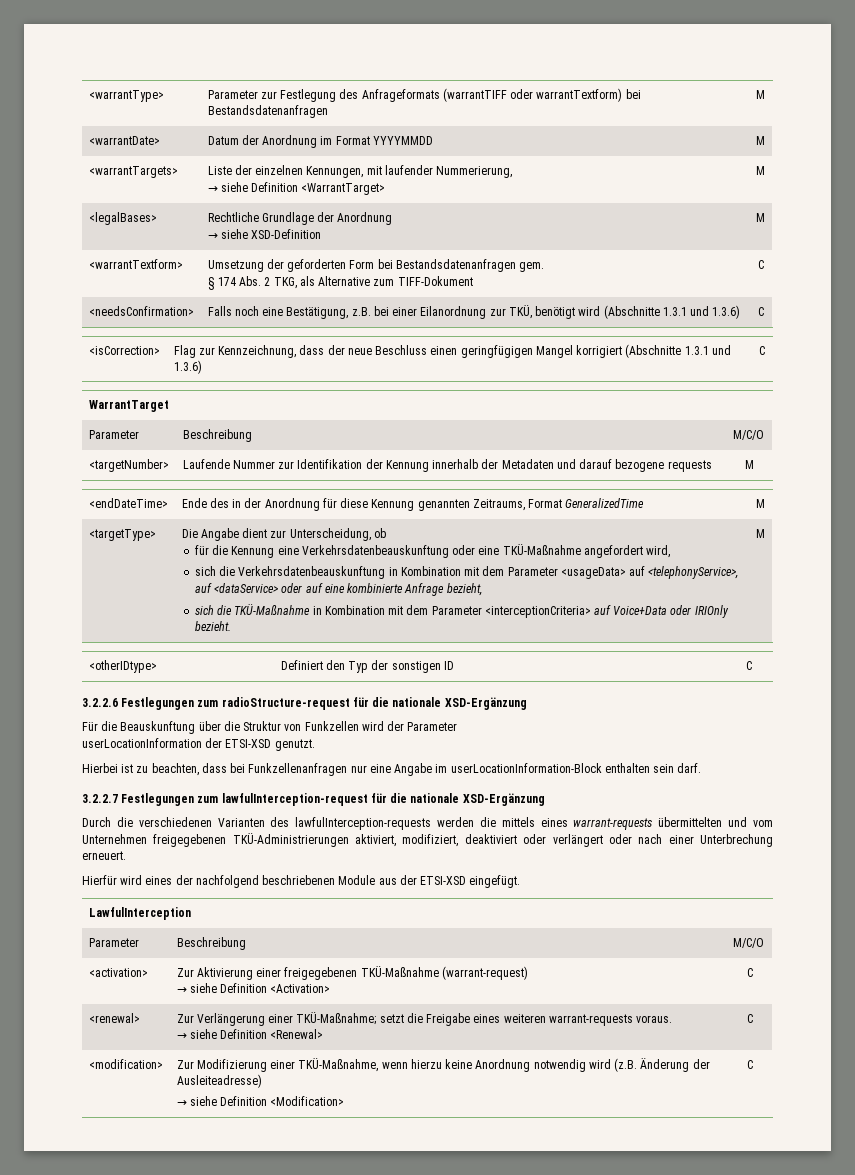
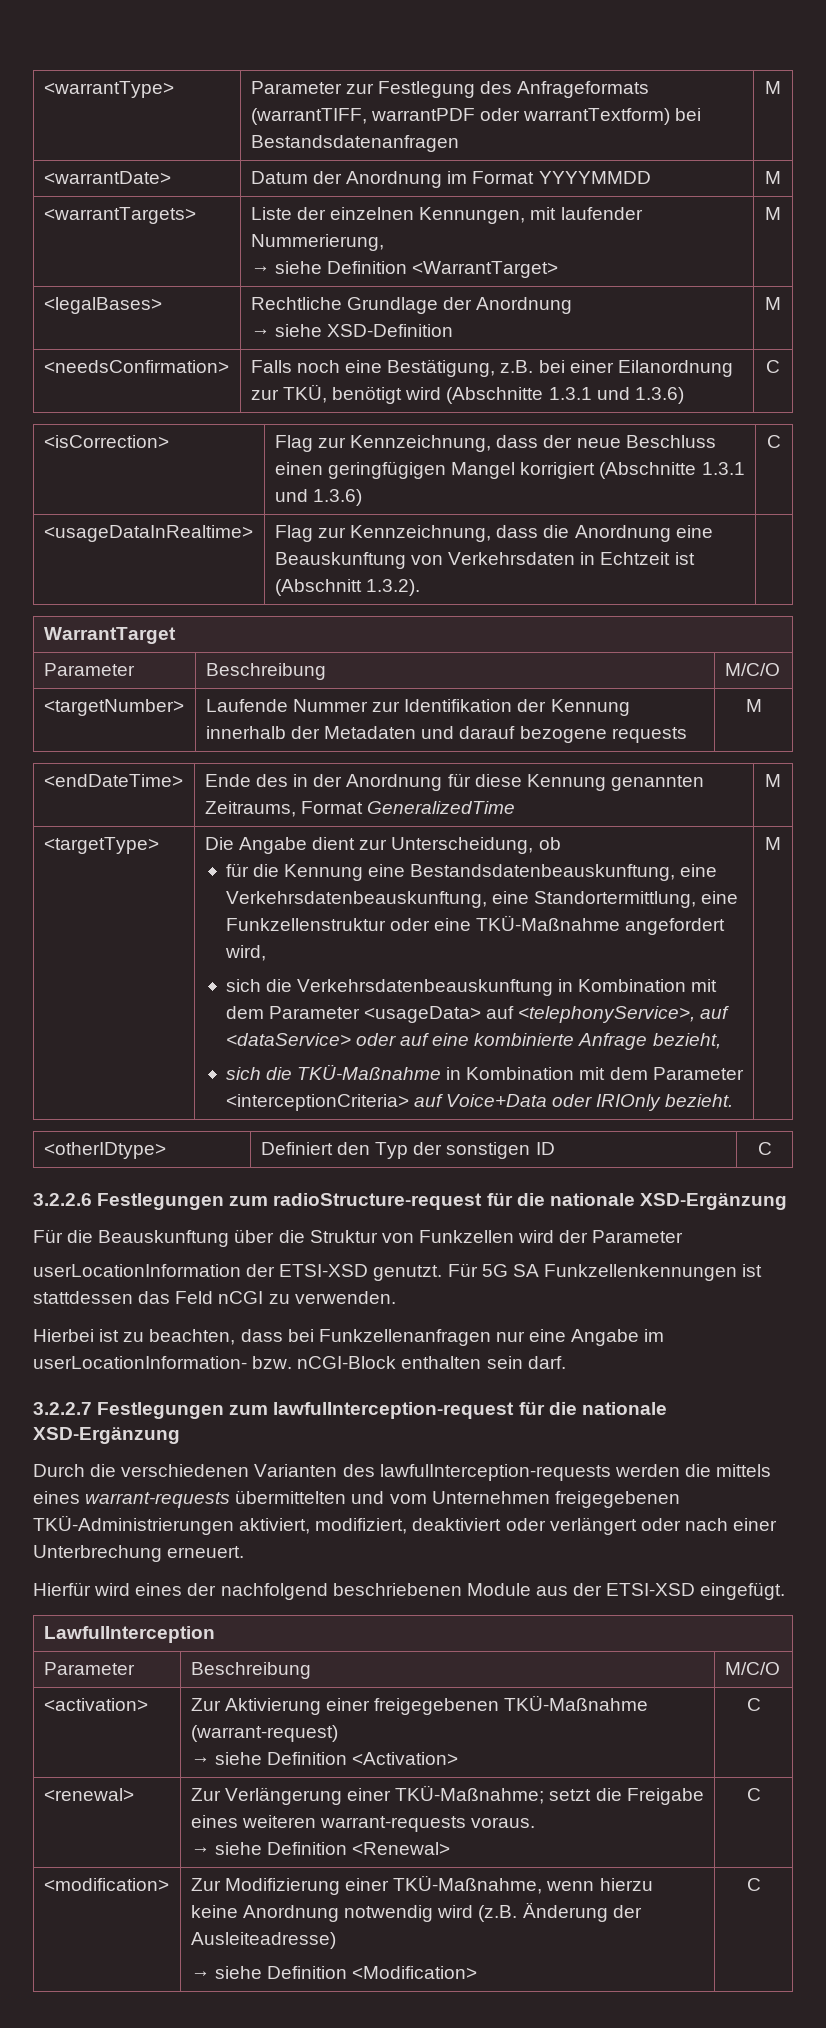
[442,88,507,102] (warrantTIFF -> [250,108,476,125] (warrantTIFF, warrantPDF
[88,259,183,269] [207,259,545,272] [207,276,473,290] [757,260,764,269] // <warrantTextform> | Umsetzung der geforderten Form bei Bestandsdatenanfragen gem. // § 174 Abs. 2 TKG, als Alternative zum TIFF-Dokument | C -> (781, 303) none
(765, 350) none -> [43,525,253,542] [274,525,713,542] [274,552,695,569] [274,579,421,596] // <usageDataInRealtime> | Flag zur Kennzeichnung, dass die Anordnung eine Beauskunftung von Verkehrsdaten in Echtzeit ist (Abschnitt 1.3.2). |
[301,545,449,558] Verkehrsdatenbeauskunftung -> [410,864,718,881] [225,891,739,908] [225,918,386,931] Bestandsdatenbeauskunftung, eine Verkehrsdatenbeauskunftung, eine Standortermittlung, eine Funkzellenstruktur
(315, 745) none -> [447,1263,763,1281] [33,1291,396,1304] Für 5G SA Funkzellenkennungen ist stattdessen das Feld nCGI zu verwenden.
[450,763,602,773] userLocationInformation-Block -> [33,1356,397,1369] userLocationInformation- bzw. nCGI-Block

